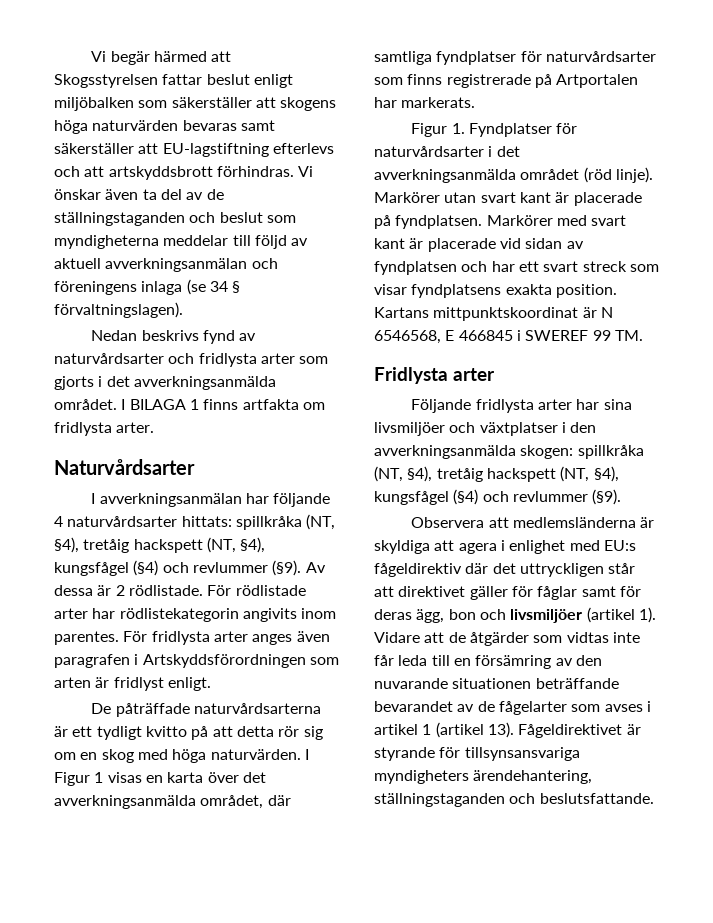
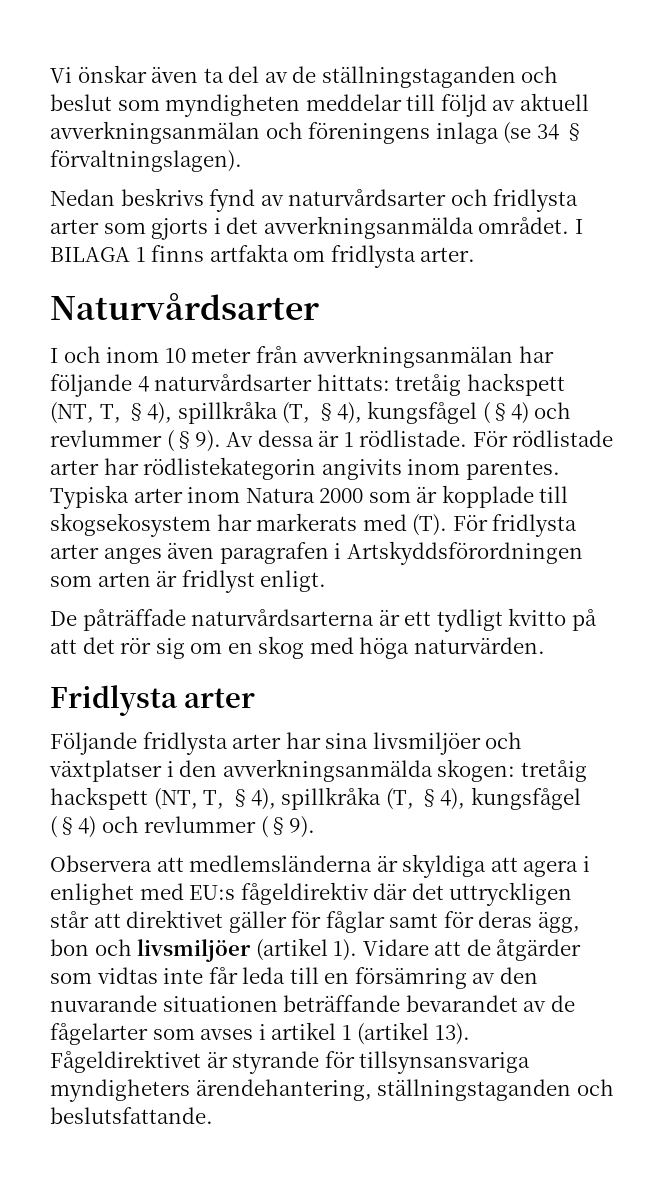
[91,51,232,65] [54,74,293,88] [54,97,337,111] [54,120,275,134] [54,143,334,157] [54,166,314,180] Vi begär härmed att Skogsstyrelsen fattar beslut enligt miljöbalken som säkerställer att skogens höga naturvärden bevaras samt säkerställer att EU-lagstiftning efterlevs och att artskyddsbrott förhindras. Vi -> [50,67,72,83] Vi
[54,235,159,249] myndigheterna -> [165,94,301,117] myndigheten
(96, 498) none -> [63,346,298,363] och inom 10 meter från
[235,514,336,530] [54,537,236,553] spillkråka (NT, §4), tretåig hackspett (NT, -> [395,373,565,396] [50,401,311,424] tretåig hackspett (NT, T, §4), spillkråka (T,
[115,585,125,596] 2 -> [343,432,354,447] 1
(119, 638) none -> [50,485,569,509] [50,513,448,537] Typiska arter inom Natura 2000 som är kopplade till skogsekosystem har markerats med (T).
[236,726,274,737] detta -> [82,637,115,654] det
[304,749,309,760] [54,772,266,786] [54,795,291,809] [374,51,656,65] [374,74,639,88] [374,97,476,108] [411,123,578,137] [374,146,520,157] [374,167,653,183] [374,192,642,206] [374,215,627,229] [374,238,584,252] [374,261,659,275] [374,284,617,298] [374,307,613,321] [374,330,643,344] I Figur 1 visas en karta över det avverkningsanmälda området, där samtliga fyndplatser för naturvårdsarter som finns registrerade på Artportalen har markerats. // Figur 1. Fyndplatser för naturvårdsarter i det avverkningsanmälda området (röd linje). Markörer utan svart kant är placerade på fyndplatsen. Markörer med svart kant är placerade vid sidan av fyndplatsen och har ett svart streck som visar fyndplatsens exakta position. Kartans mittpunktskoordinat är N 6546568, E 466845 i SWEREF 99 TM. -> (545, 645) none
[577,445,644,459] [374,466,590,482] spillkråka (NT, §4), tretåig hackspett (NT, -> [520,760,587,782] [50,787,414,810] tretåig hackspett (NT, T, §4), spillkråka (T,

